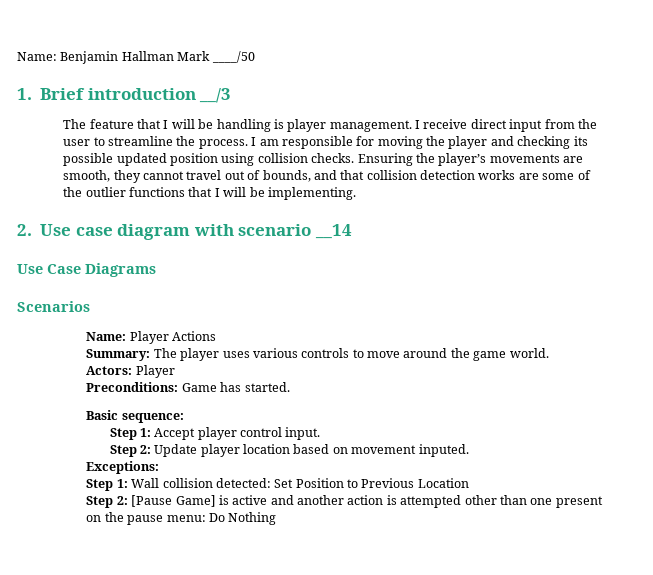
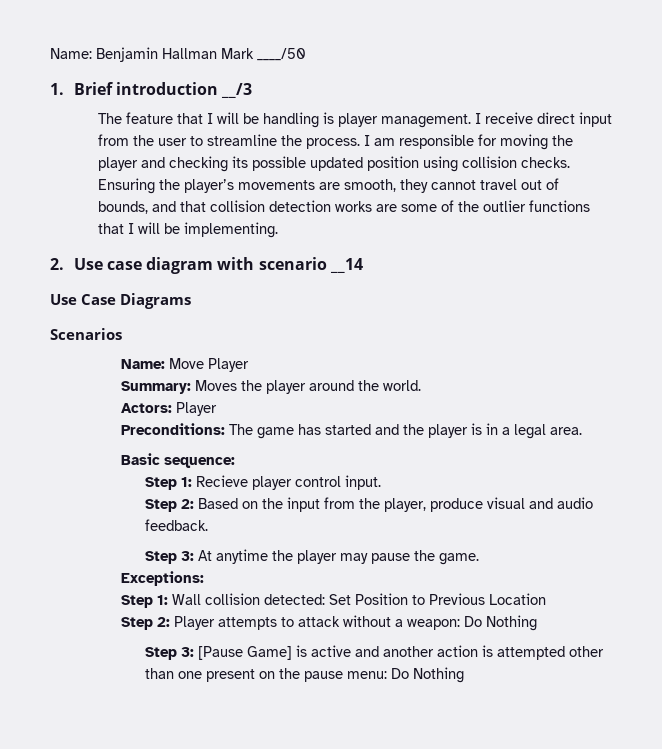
[129,331,217,344] Player Actions -> [169,358,250,372] Move Player
[153,348,401,361] The player uses various controls to move -> [195,380,307,394] Moves the player
[473,351,507,361] game -> (380, 385) none
[181,382,290,392] Game has started. -> [229,423,583,439] The game has started and the player is in a legal area.
[154,428,196,440] Accept -> [196,475,249,487] Recieve
[154,444,469,457] Update player location based on movement inputed. -> [198,497,594,512] [145,519,209,531] [145,549,480,565] Based on the input from the player, produce visual and audio feedback. // Step 3: At anytime the player may pause the game.
(128, 500) none -> [174,615,538,631] [145,647,195,660] Player attempts to attack without a weapon: Do Nothing // Step 3:

